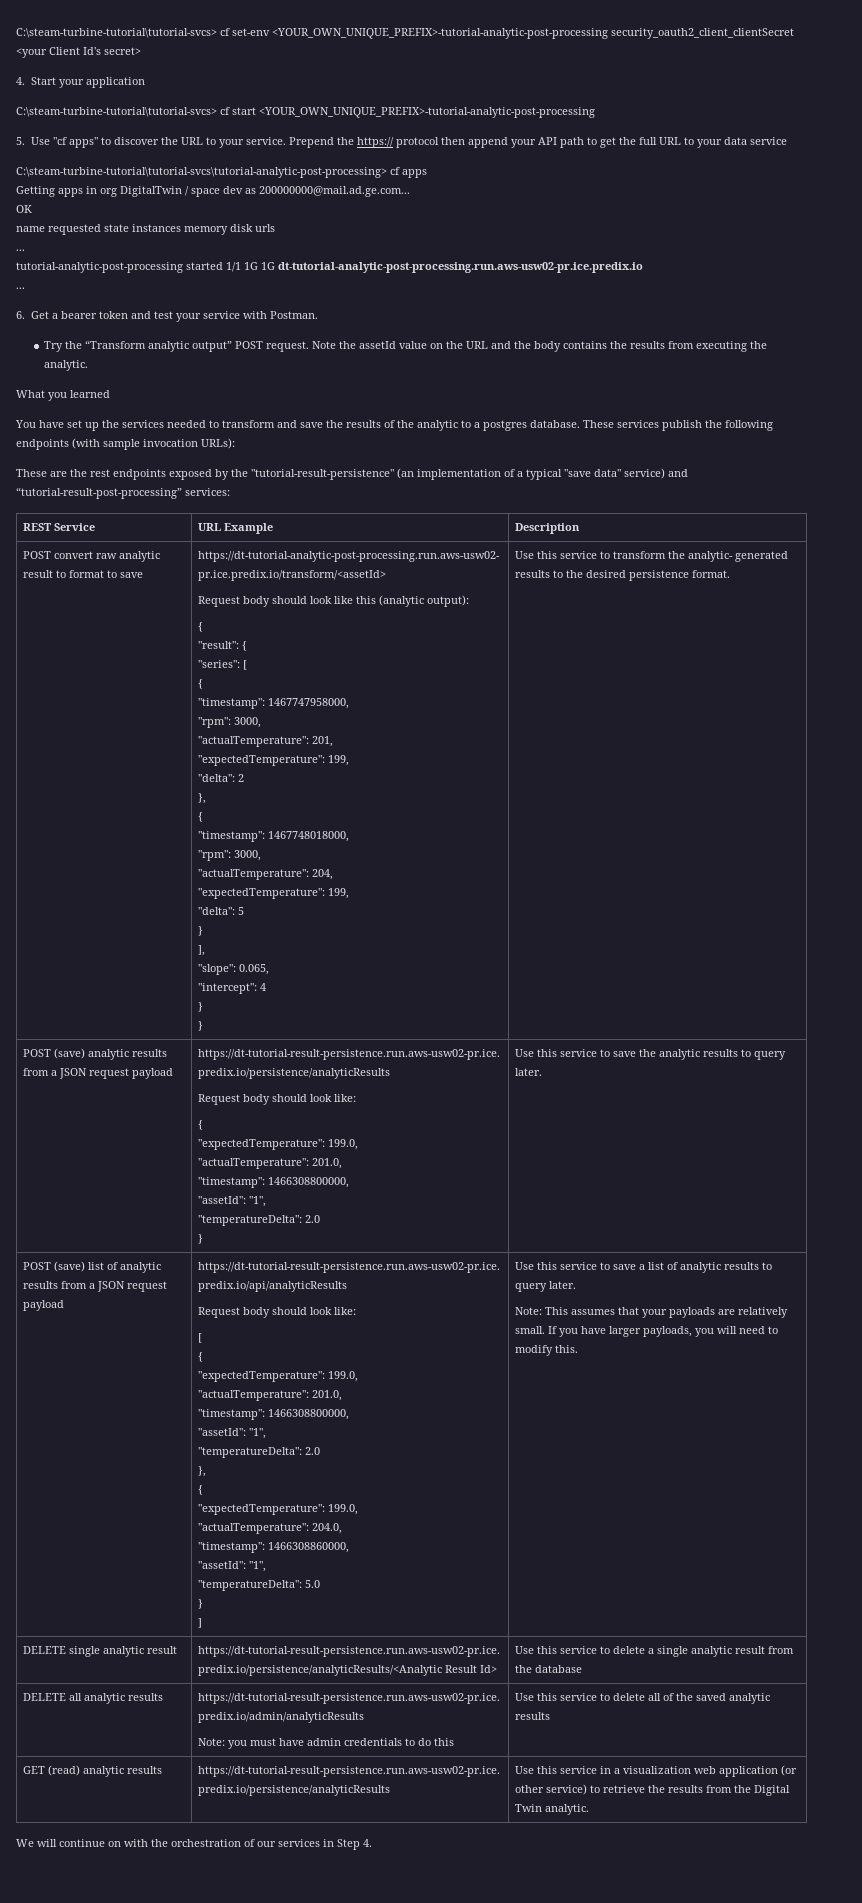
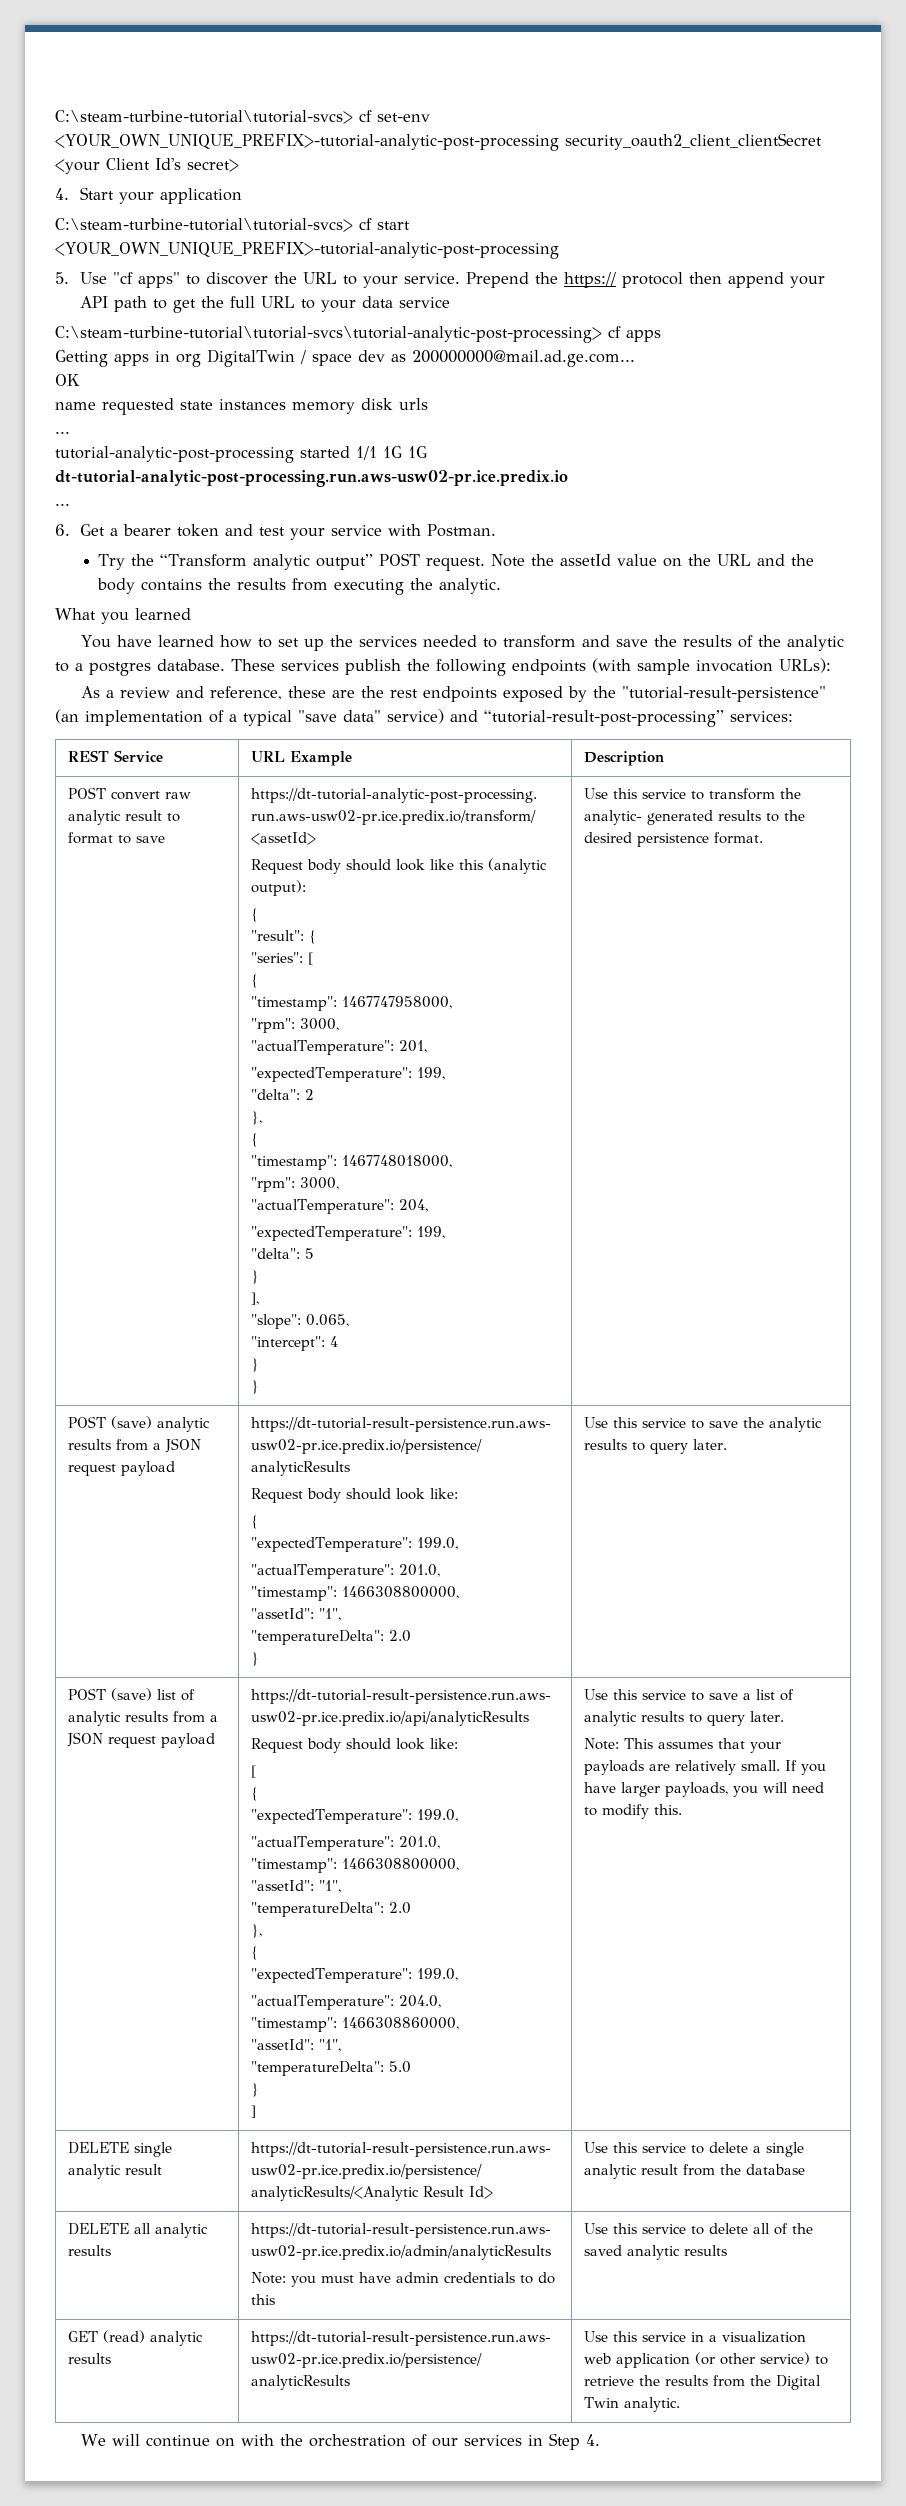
(64, 424) none -> [158,635,273,648] learned how to
[16,469,47,477] These -> [81,686,327,700] As a review and reference, these

